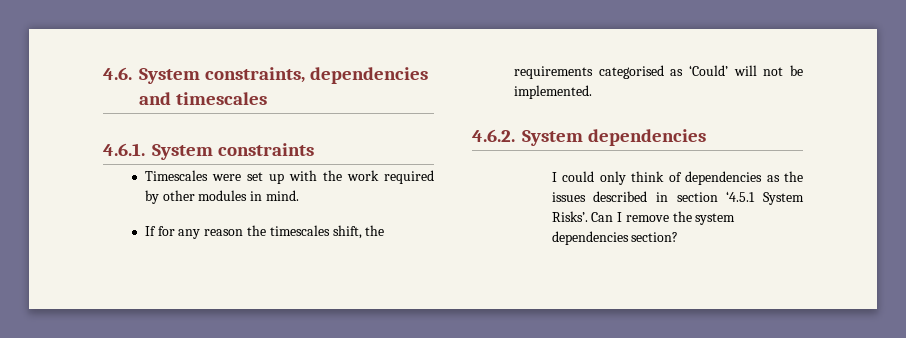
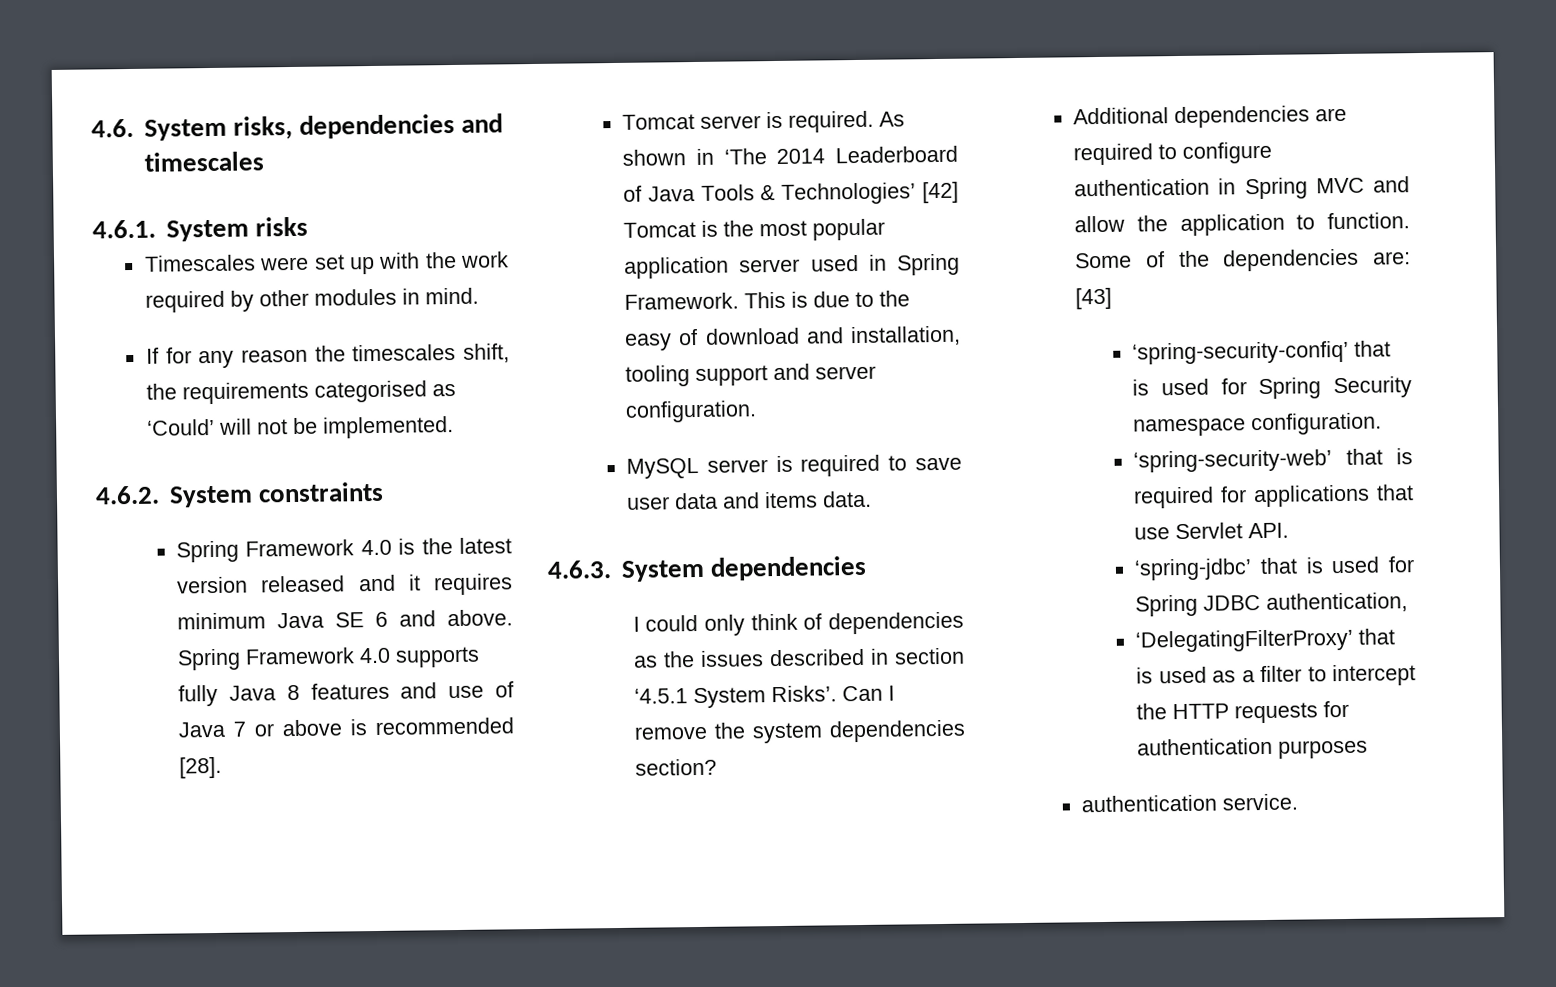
[205,67,306,83] constraints, -> [232,115,293,140] risks,
[218,143,315,156] constraints -> [254,216,308,237] risks
(583, 138) none -> [257,481,384,503] [176,537,512,563] [176,573,514,596] [177,609,514,630] [177,646,481,671] [178,681,514,707] [178,717,515,738] [179,756,223,779] [622,110,906,133] [622,145,958,166] [623,181,959,205] [623,218,886,241] [624,253,960,279] [624,290,911,310] [625,325,961,351] [625,363,877,387] [625,400,758,423] [626,454,962,479] [627,490,873,510] [547,559,705,582] constraints // Spring Framework 4.0 is the latest version released and it requires minimum Java SE 6 and above. Spring Framework 4.0 supports fully Java 8 features and use of Java 7 or above is recommended [28]. // Tomcat server is required. As shown in ‘The 2014 Leaderboard of Java Tools & Technologies’ [42] Tomcat is the most popular application server used in Spring Framework. This is due to the easy of download and installation, tooling support and server configuration. // MySQL server is required to save user data and items data. // 4.6.3. System
(679, 237) none -> [1073,105,1348,129] [1073,141,1273,166] [1074,176,1410,200] [1074,212,1410,237] [1075,248,1411,272] [1075,287,1113,310] [1132,340,1392,365] [1132,376,1412,400] [1133,412,1383,437] [1133,448,1413,473] [1133,484,1414,509] [1134,522,1290,540] [1134,556,1415,581] [1135,592,1409,617] [1135,628,1396,653] [1136,664,1416,687] [1136,700,1350,724] [1137,737,1369,759] [1081,793,1299,813] // Additional dependencies are required to configure authentication in Spring MVC and allow the application to function. Some of the dependencies are: [43] // ‘spring-security-confiq’ that is used for Spring Security namespace configuration. // ‘spring-security-web’ that is required for applications that use Servlet API. // ‘spring-jdbc’ that is used for Spring JDBC authentication, // ‘DelegatingFilterProxy’ that is used as a filter to intercept the HTTP requests for authentication purposes // authentication service.

